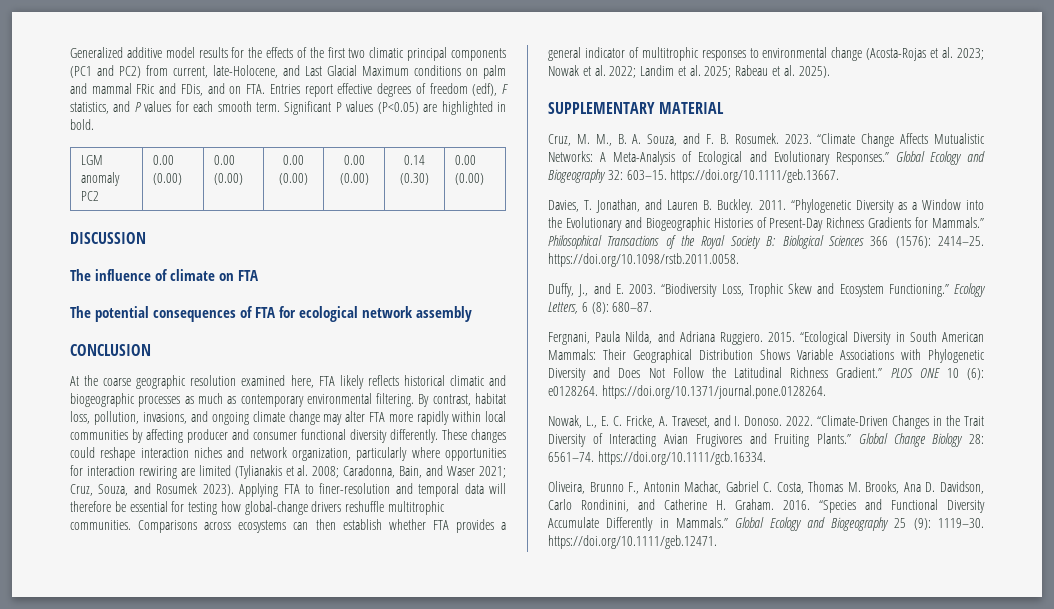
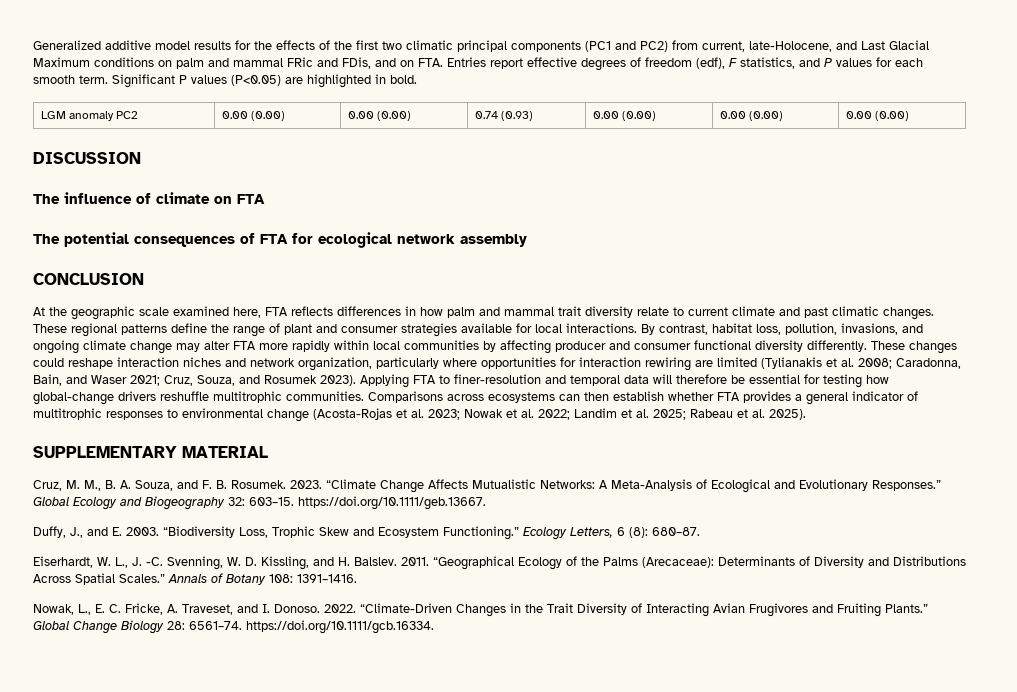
[283,155,304,165] [279,173,308,185] [343,155,365,165] [339,173,369,185] [404,155,425,165] [400,173,429,185] | 0.00 (0.00) | 0.00 (0.00) | 0.14 (0.30) -> [474,111,533,121] [592,111,656,121] [719,111,783,121] | 0.74 (0.93) | 0.00 (0.00) | 0.00 (0.00)
[103,375,507,389] [70,393,415,407] coarse geographic resolution examined here, FTA likely reflects historical climatic and biogeographic processes as much as contemporary environmental filtering. -> [71,306,934,320] [33,323,637,337] geographic scale examined here, FTA reflects differences in how palm and mammal trait diversity relate to current climate and past climatic changes. These regional patterns define the range of plant and consumer strategies available for local interactions.
[548,199,984,213] [548,217,984,231] [548,235,984,249] [548,253,739,267] // Davies, T. Jonathan, and Lauren B. Buckley. 2011. “Phylogenetic Diversity as a Window into the Evolutionary and Biogeographic Histories of Present-Day Richness Gradients for Mammals.” Philosophical Transactions of the Royal Society B: Biological Sciences 366 (1576): 2414–25. https://doi.org/10.1098/rstb.2011.0058. -> (486, 503) none
[548,331,984,345] [548,349,985,363] [548,367,984,381] [548,385,826,399] Fergnani, Paula Nilda, and Adriana Ruggiero. 2015. “Ecological Diversity in South American Mammals: Their Geographical Distribution Shows Variable Associations with Phylogenetic Diversity and Does Not Follow the Latitudinal Richness Gradient.” PLOS ONE 10 (6): e0128264. https://doi.org/10.1371/journal.pone.0128264. -> [33,556,966,570] [33,573,357,585] Eiserhardt, W. L., J. -C. Svenning, W. D. Kissling, and H. Balslev. 2011. “Geographical Ecology of the Palms (Arecaceae): Determinants of Diversity and Distributions Across Spatial Scales.” Annals of Botany 108: 1391–1416.
[548,481,985,494] [548,499,985,513] [548,517,984,531] [548,535,717,549] // Oliveira, Brunno F., Antonin Machac, Gabriel C. Costa, Thomas M. Brooks, Ana D. Davidson, Carlo Rondinini, and Catherine H. Graham. 2016. “Species and Functional Diversity Accumulate Differently in Mammals.” Global Ecology and Biogeography 25 (9): 1119–30. https://doi.org/10.1111/geb.12471. -> (434, 627) none

